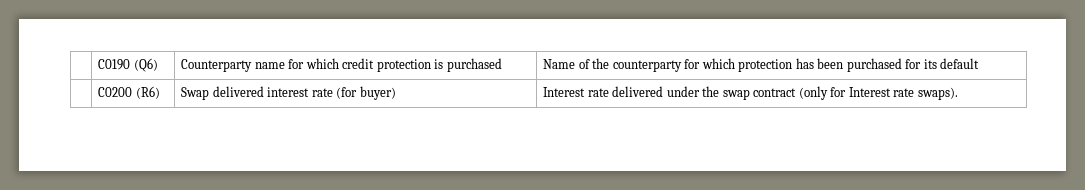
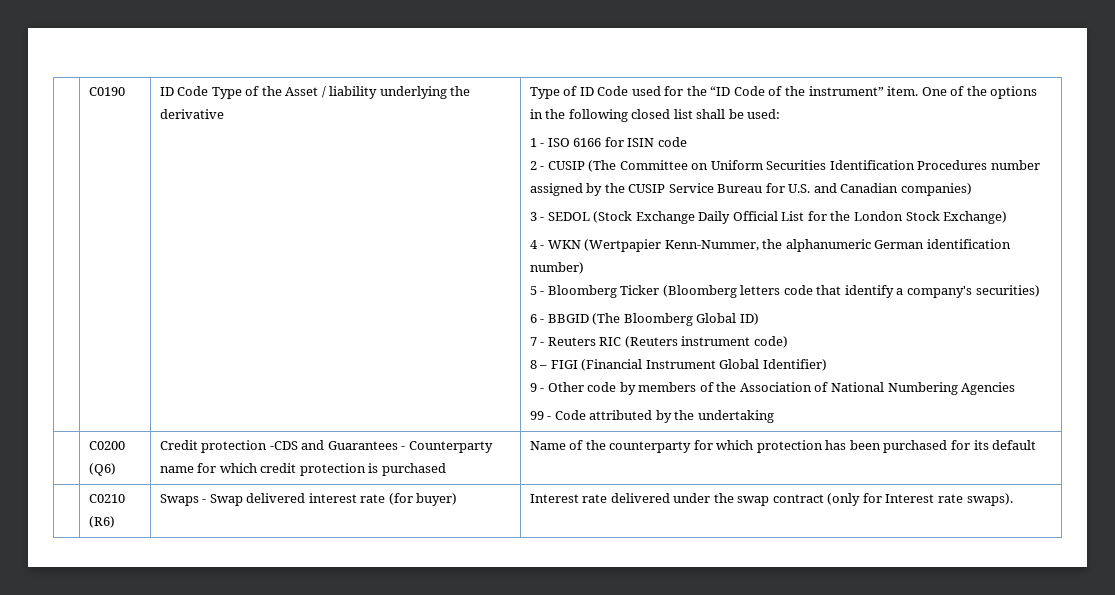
[133,58,158,72] (Q6) | -> [159,86,471,99] [159,109,224,119] [529,86,1038,99] [529,109,781,122] [529,137,687,147] [529,160,1040,172] [529,183,972,196] [529,211,1008,224] [529,239,1011,252] [529,262,584,274] [529,285,1040,298] [529,313,759,326] [529,336,788,348] [529,359,827,371] [529,382,1016,395] [529,410,774,423] [88,441,125,450] [88,463,116,476] [159,440,406,453] | ID Code Type of the Asset / liability underlying the derivative | Type of ID Code used for the “ID Code of the instrument” item. One of the options in the following closed list shall be used: // 1 - ISO 6166 for ISIN code // 2 - CUSIP (The Committee on Uniform Securities Identification Procedures number assigned by the CUSIP Service Bureau for U.S. and Canadian companies) // 3 - SEDOL (Stock Exchange Daily Official List for the London Stock Exchange) // 4 - WKN (Wertpapier Kenn-Nummer, the alphanumeric German identification number) // 5 - Bloomberg Ticker (Bloomberg letters code that identify a company's securities) // 6 - BBGID (The Bloomberg Global ID) // 7 - Reuters RIC (Reuters instrument code) // 8 – FIGI (Financial Instrument Global Identifier) // 9 - Other code by members of the Association of National Numbering Agencies // 99 - Code attributed by the undertaking // | C0200 (Q6) | Credit protection -CDS and Guarantees -
[98,87,133,97] C0200 -> [88,494,125,503] C0210
(160, 92) none -> [159,494,207,506] Swaps -

